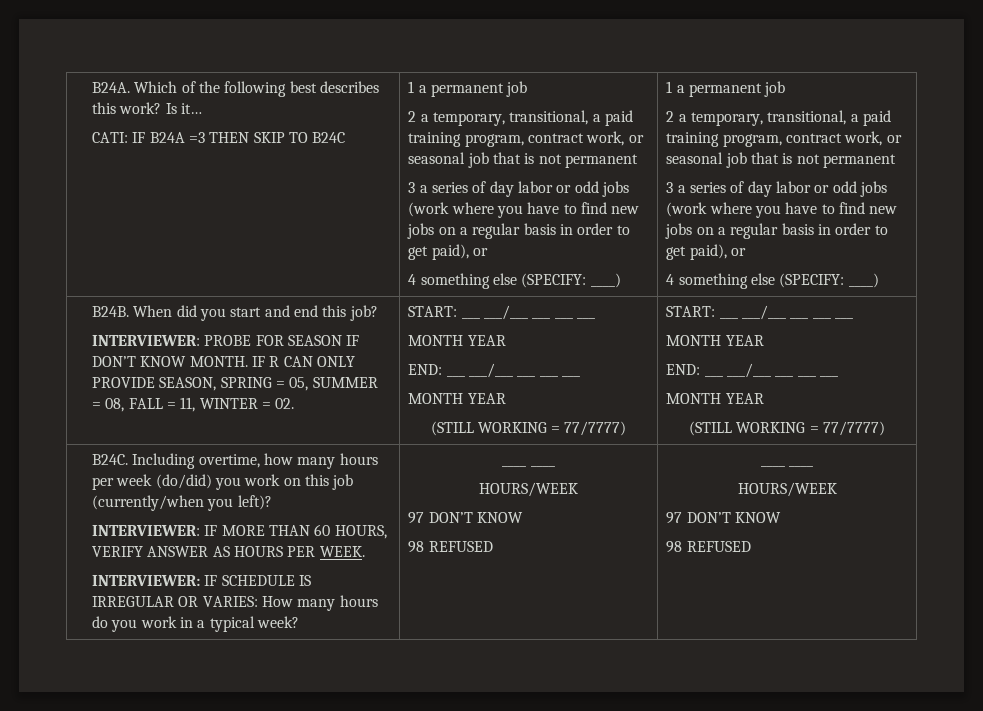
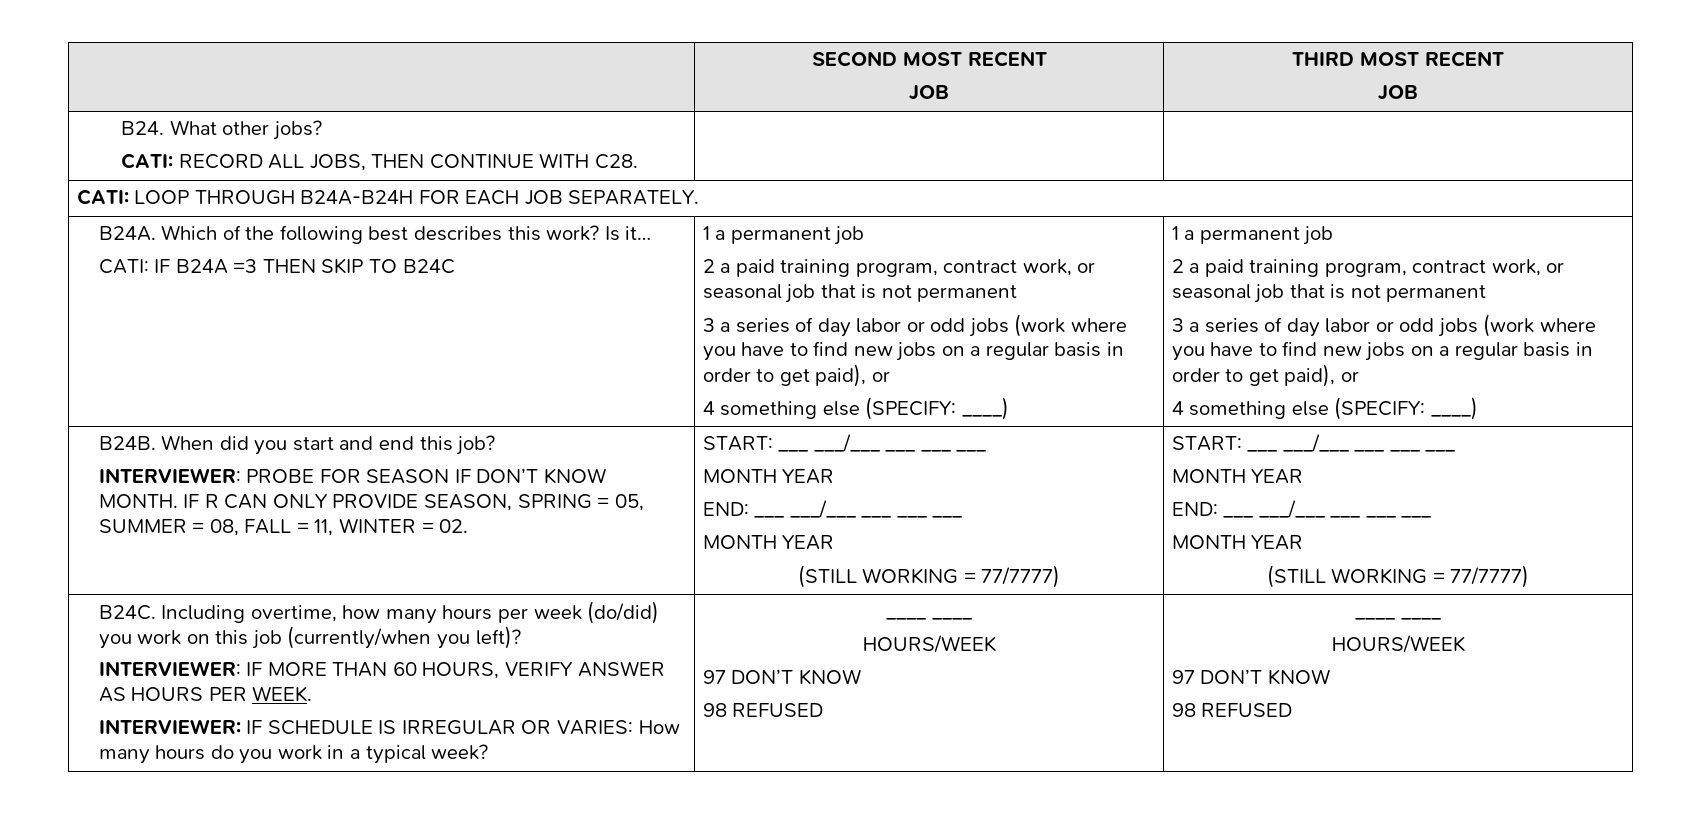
(92, 87) none -> [811,51,1047,67] [909,85,949,101] [1291,51,1504,67] [1377,85,1418,101] [121,120,322,140] [121,153,638,171] [76,189,700,205] | SECOND MOST RECENT // JOB | THIRD MOST RECENT // JOB // B24. What other jobs? // CATI: RECORD ALL JOBS, THEN CONTINUE WITH C28. | | // CATI: LOOP THROUGH B24A-B24H FOR EACH JOB SEPARATELY. //
[432,110,601,126] temporary, transitional, a -> (731, 268) none
[690,110,859,126] temporary, transitional, a -> (1200, 268) none

